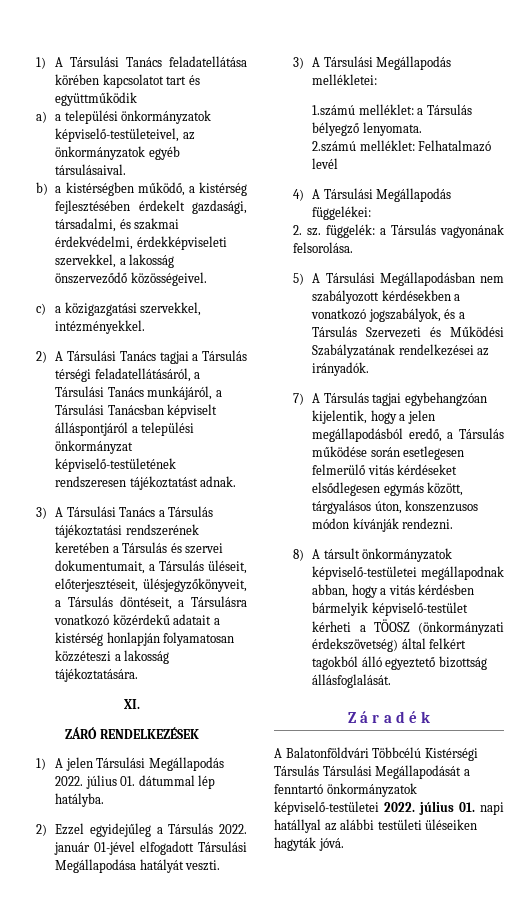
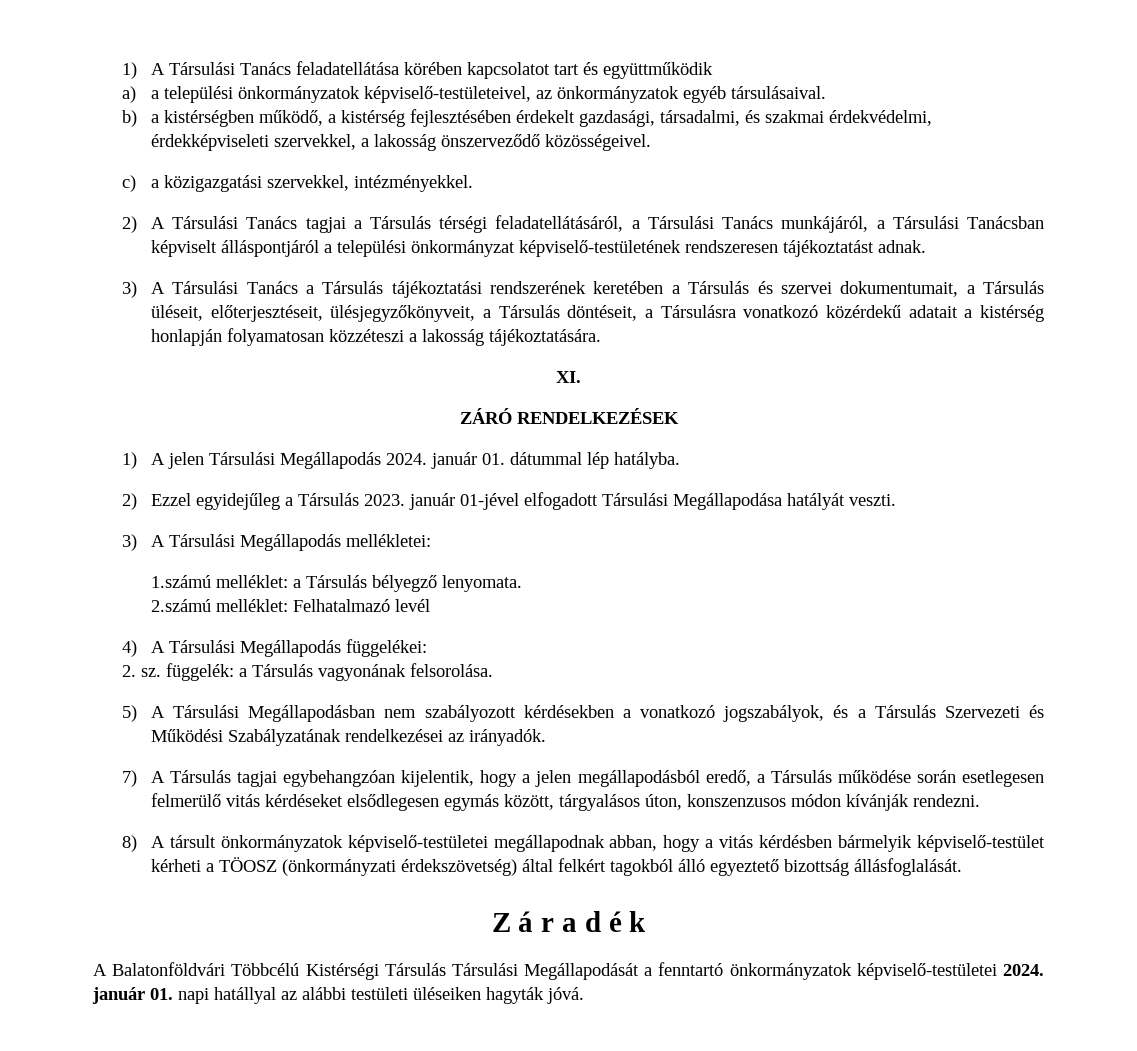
[55,775,117,789] 2022. július -> [385,452,477,469] 2024. január
[219,824,248,834] 2022. -> [363,494,405,506] 2023.
[384,801,454,815] 2022. július -> [1002,964,1044,976] [92,987,145,1004] 2024. január

